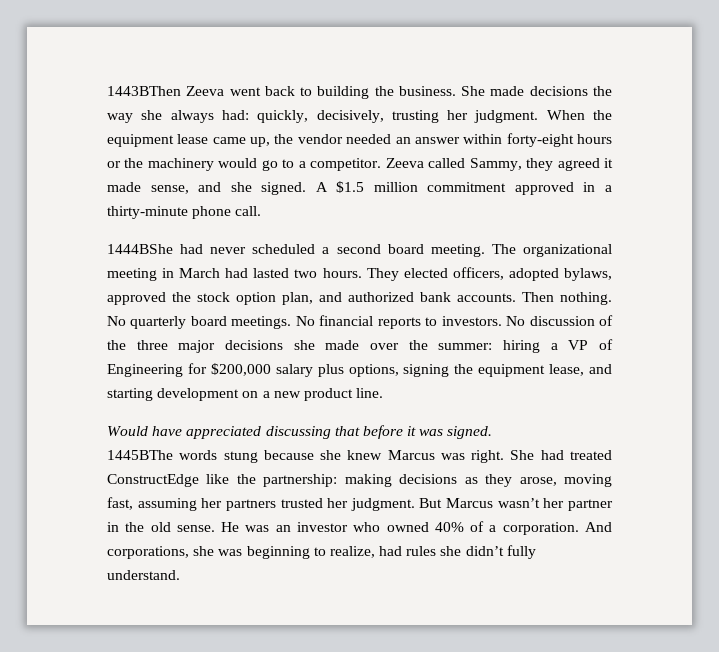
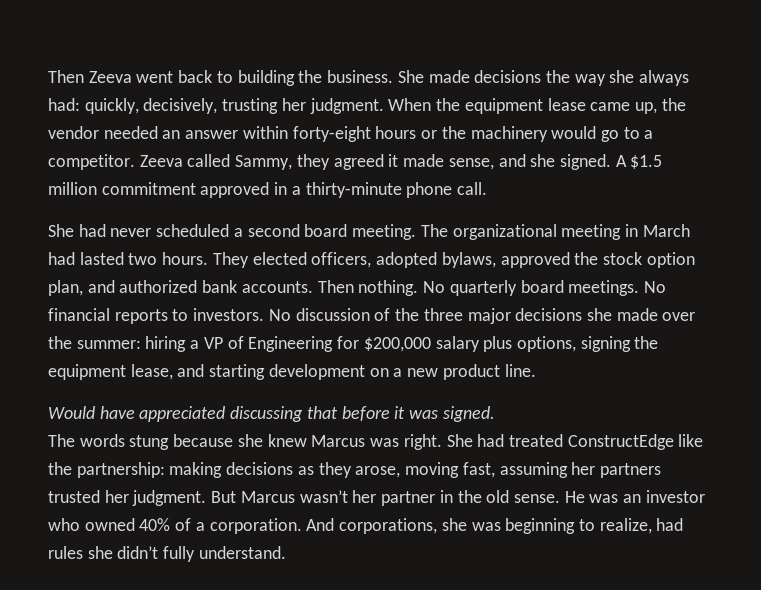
[107,86,181,96] 1443BThen -> [48,70,84,83] Then
[107,244,173,254] 1444BShe -> [48,224,74,237] She
[107,450,173,460] 1445BThe -> [48,434,75,447] The

